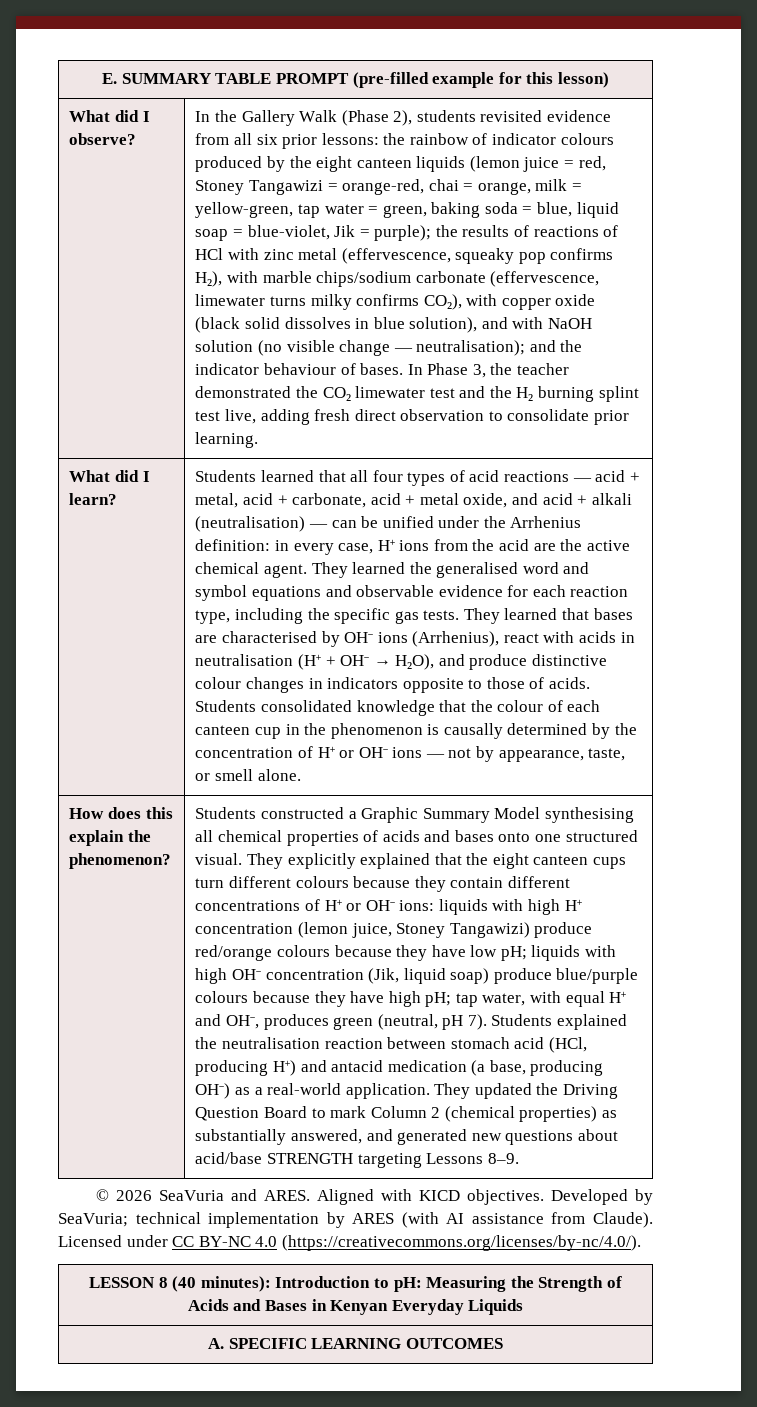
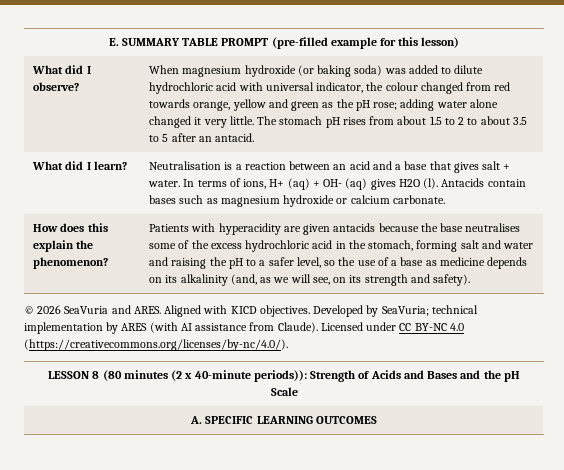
[195,110,612,126] [195,133,614,149] [195,156,606,172] [195,179,583,195] [195,202,619,218] [195,225,619,241] [195,248,614,264] [195,271,600,287] [195,294,596,310] [195,317,593,333] [195,340,583,356] [195,363,570,378] [195,386,639,402] [195,409,630,425] [195,432,259,448] [69,470,150,482] [69,493,118,505] [195,470,640,486] [195,493,632,508] [195,516,582,532] [195,539,630,555] [195,562,590,578] [195,585,629,601] [195,608,633,624] [195,631,635,647] [195,654,608,670] [195,677,591,693] [195,700,601,716] [195,723,637,739] [195,746,626,762] [195,769,301,781] In the Gallery Walk (Phase 2), students revisited evidence from all six prior lessons: the rainbow of indicator colours produced by the eight canteen liquids (lemon juice = red, Stoney Tangawizi = orange-red, chai = orange, milk = yellow-green, tap water = green, baking soda = blue, liquid soap = blue-violet, Jik = purple); the results of reactions of HCl with zinc metal (effervescence, squeaky pop confirms H₂), with marble chips/sodium carbonate (effervescence, limewater turns milky confirms CO₂), with copper oxide (black solid dissolves in blue solution), and with NaOH solution (no visible change — neutralisation); and the indicator behaviour of bases. In Phase 3, the teacher demonstrated the CO₂ limewater test and the H₂ burning splint test live, adding fresh direct observation to consolidate prior learning. // What did I learn? | Students learned that all four types of acid reactions — acid + metal, acid + carbonate, acid + metal oxide, and acid + alkali (neutralisation) — can be unified under the Arrhenius definition: in every case, H⁺ ions from the acid are the active chemical agent. They learned the generalised word and symbol equations and observable evidence for each reaction type, including the specific gas tests. They learned that bases are characterised by OH⁻ ions (Arrhenius), react with acids in neutralisation (H⁺ + OH⁻ → H₂O), and produce distinctive colour changes in indicators opposite to those of acids. Students consolidated knowledge that the colour of each canteen cup in the phenomenon is causally determined by the concentration of H⁺ or OH⁻ ions — not by appearance, taste, or smell alone. -> [149,65,484,77] [149,82,511,94] [149,99,498,111] [149,116,527,128] [149,133,255,142] [32,161,127,170] [149,161,511,173] [148,178,526,190] [149,195,445,207] When magnesium hydroxide (or baking soda) was added to dilute hydrochloric acid with universal indicator, the colour changed from red towards orange, yellow and green as the pH rose; adding water alone changed it very little. The stomach pH rises from about 1.5 to 2 to about 3.5 to 5 after an antacid. // What did I learn? | Neutralisation is a reaction between an acid and a base that gives salt + water. In terms of ions, H+ (aq) + OH- (aq) gives H2O (l). Antacids contain bases such as magnesium hydroxide or calcium carbonate.
[195,807,634,823] [195,830,638,846] [195,853,627,869] [195,876,570,892] [195,899,582,915] [195,922,593,938] [195,945,617,961] [195,968,639,984] [195,991,627,1007] [195,1014,628,1030] [195,1037,587,1053] [195,1060,604,1076] [195,1083,619,1099] [195,1106,618,1122] [195,1129,618,1145] [195,1152,519,1168] Students constructed a Graphic Summary Model synthesising all chemical properties of acids and bases onto one structured visual. They explicitly explained that the eight canteen cups turn different colours because they contain different concentrations of H⁺ or OH⁻ ions: liquids with high H⁺ concentration (lemon juice, Stoney Tangawizi) produce red/orange colours because they have low pH; liquids with high OH⁻ concentration (Jik, liquid soap) produce blue/purple colours because they have high pH; tap water, with equal H⁺ and OH⁻, produces green (neutral, pH 7). Students explained the neutralisation reaction between stomach acid (HCl, producing H⁺) and antacid medication (a base, producing OH⁻) as a real-world application. They updated the Driving Question Board to mark Column 2 (chemical properties) as substantially answered, and generated new questions about acid/base STRENGTH targeting Lessons 8–9. -> [149,223,521,235] [149,240,534,252] [149,257,527,269] [149,274,471,286] Patients with hyperacidity are given antacids because the base neutralises some of the excess hydrochloric acid in the stomach, forming salt and water and raising the pH to a safer level, so the use of a base as medicine depends on its alkalinity (and, as we will see, on its strength and safety).
[172,1276,534,1292] (40 minutes): Introduction to pH: Measuring the -> [102,370,307,382] (80 minutes (2 x 40-minute periods)):
[311,1299,524,1315] in Kenyan Everyday Liquids -> [460,370,520,382] [270,387,298,396] and the pH Scale

